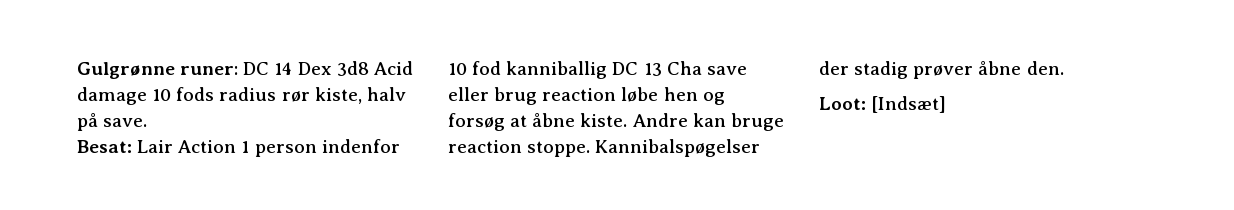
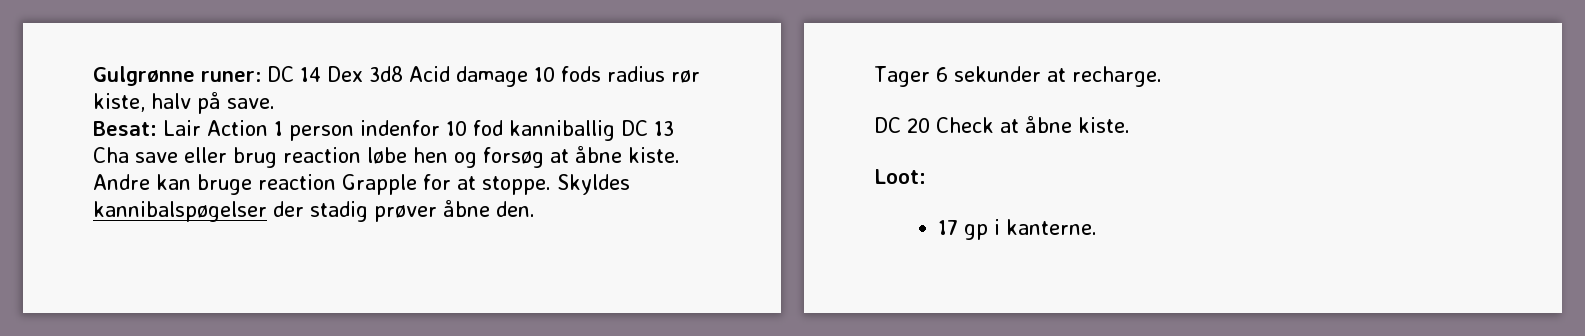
[527,139,761,157] stoppe. Kannibalspøgelser -> [342,174,630,195] [93,201,267,222] Grapple for at stoppe. Skyldes kannibalspøgelser
[819,96,947,113] Loot: [Indsæt] -> [874,66,1162,87] [874,116,1130,133] [874,169,926,184] [938,219,1098,240] Tager 6 sekunder at recharge. // DC 20 Check at åbne kiste. // Loot: // 17 gp i kanterne.

